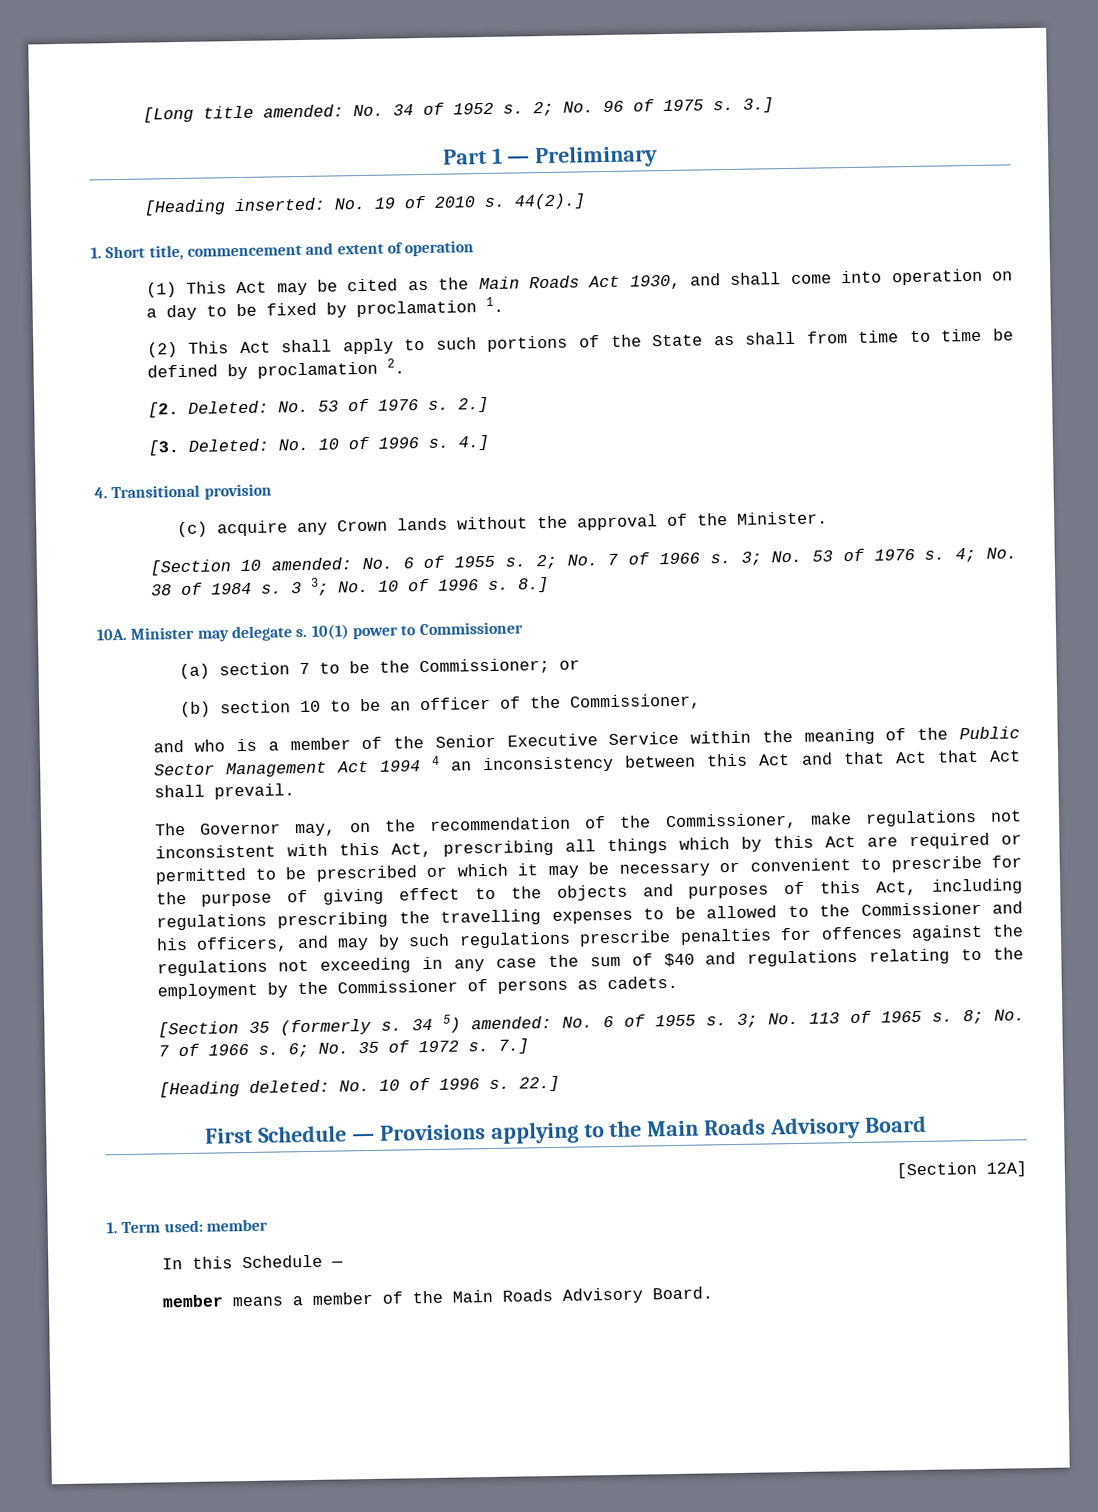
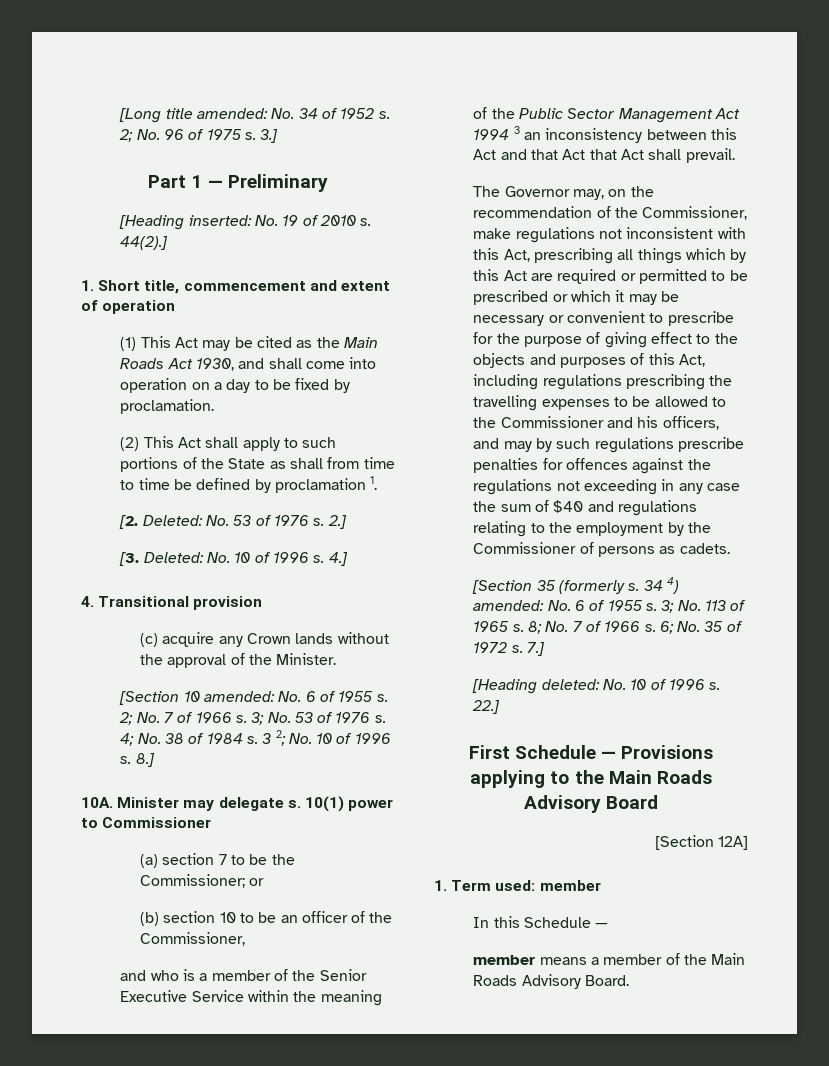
[355,296,504,318] proclamation 1. -> [120,399,215,414] proclamation.
[386,358,405,374] 2. -> [370,476,378,490] 1.
[310,577,329,596] 3; -> [275,730,286,746] 2;
[430,755,440,765] 4 -> [513,126,520,134] 3
[442,1014,461,1033] 5) -> [666,577,679,594] 4)

